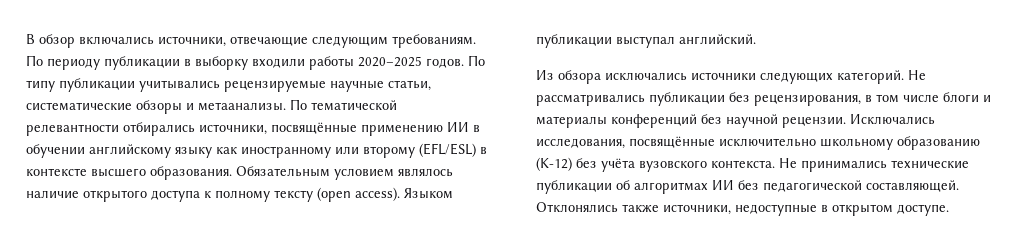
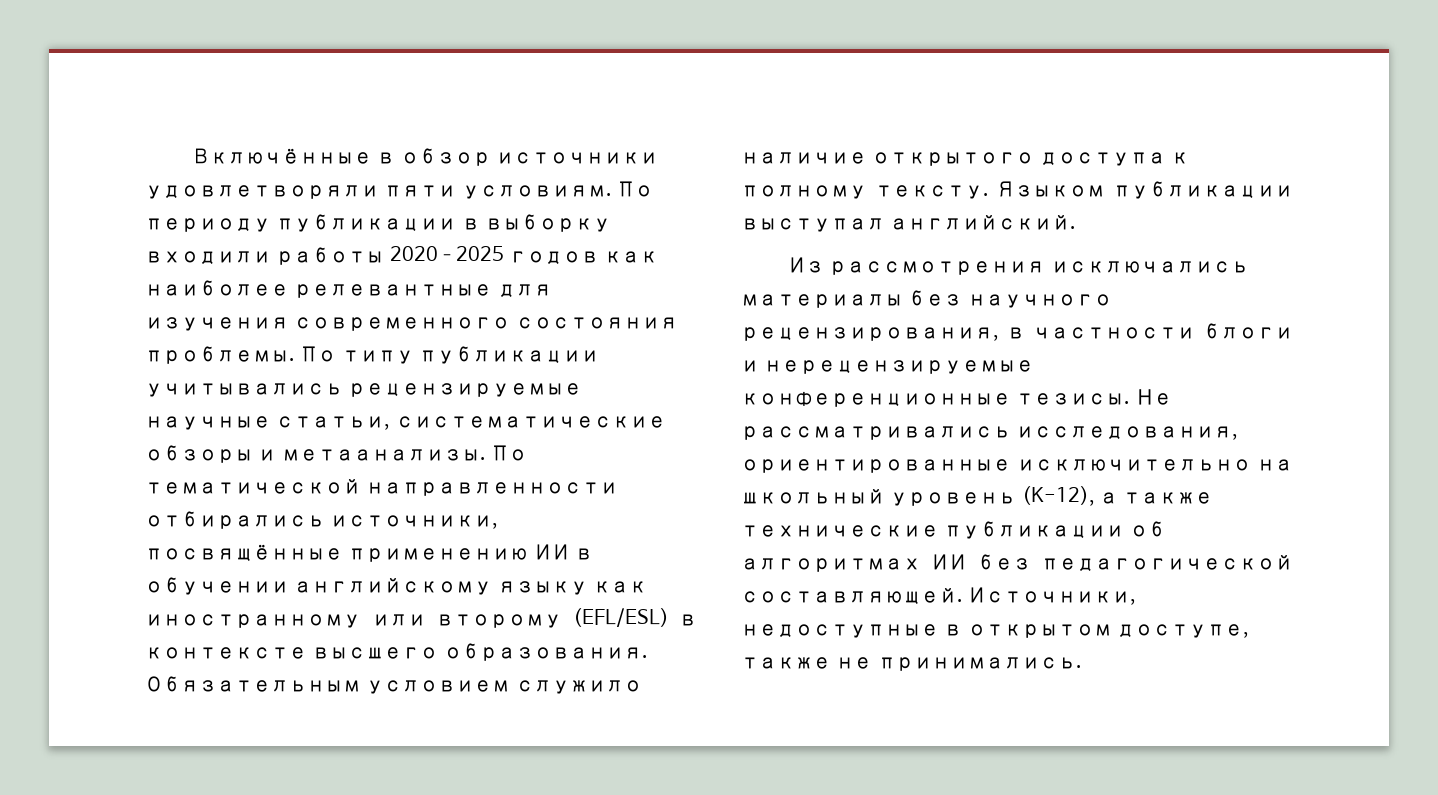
[26,34,476,48] В обзор включались источники, отвечающие следующим требованиям. -> [192,148,658,166] [145,185,612,199] Включённые в обзор источники удовлетворяли пяти условиям.
[426,58,464,68] годов. -> [508,251,659,265] [145,280,552,298] [145,317,678,331] [145,346,295,364] годов как наиболее релевантные для изучения современного состояния проблемы.
[26,124,119,136] релевантности -> [366,482,619,496] направленности
[398,168,453,177] являлось -> [515,680,642,694] служило
[274,187,400,202] тексту (open access). -> [875,185,989,199] тексту.
[558,70,926,84] [536,92,991,106] [536,114,935,128] [536,136,980,150] [536,157,887,172] обзора исключались источники следующих категорий. Не рассматривались публикации без рецензирования, в том числе блоги и материалы конференций без научной рецензии. Исключались исследования, посвящённые исключительно школьному образованию (K-12) без учёта вузовского контекста. Не принимались -> [829,261,1249,275] [741,290,1112,308] [741,323,1293,341] [741,360,1035,374] [741,389,1172,407] [741,426,1239,440] [741,459,1293,473] [741,486,1214,506] рассмотрения исключались материалы без научного рецензирования, в частности блоги и нерецензируемые конференционные тезисы. Не рассматривались исследования, ориентированные исключительно на школьный уровень (K-12), а также
[536,202,949,216] Отклонялись также источники, недоступные в открытом доступе. -> [968,587,1137,605] [741,624,1249,638] [741,657,1082,671] Источники, недоступные в открытом доступе, также не принимались.

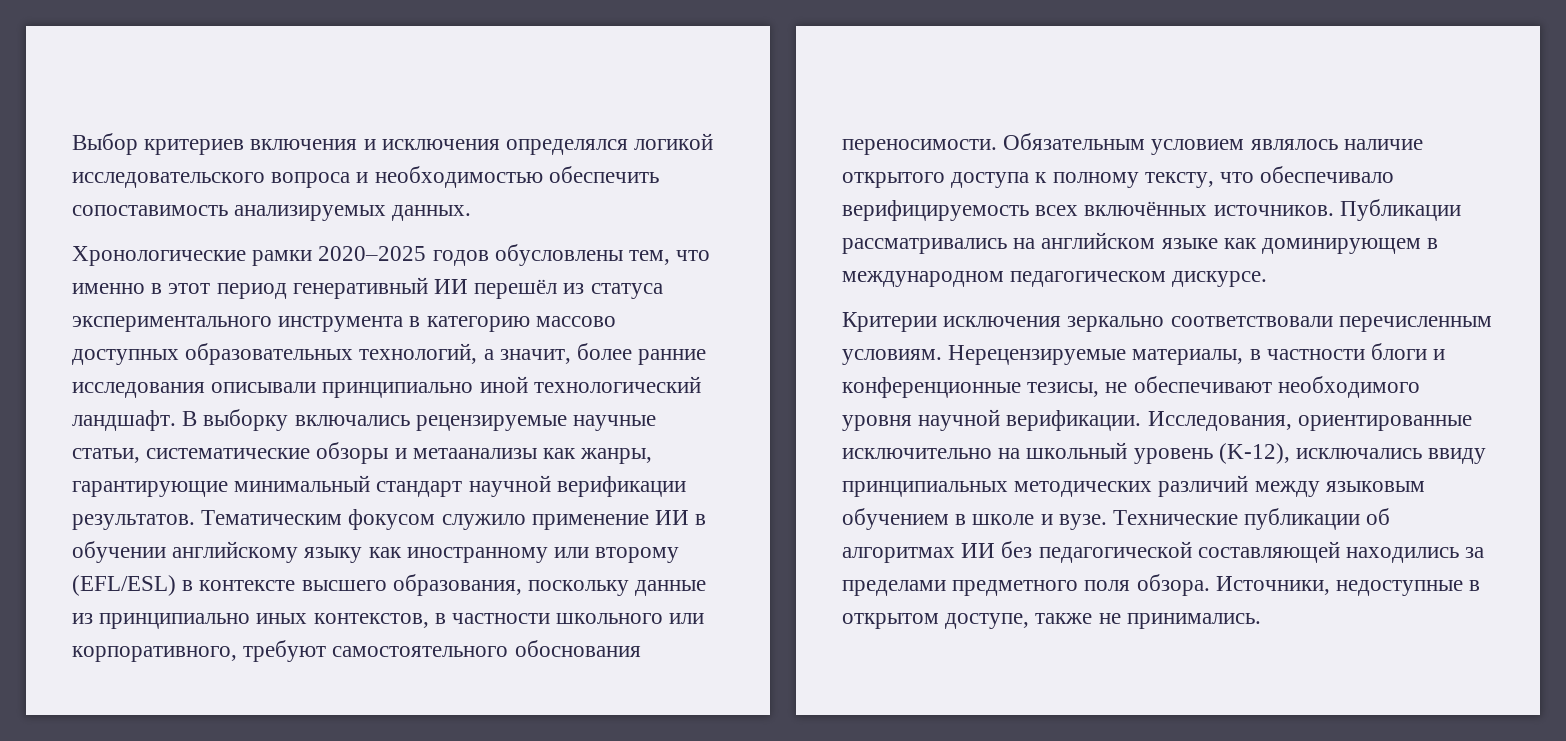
[192,148,658,166] [145,181,653,199] [145,214,611,232] [145,246,659,265] [145,280,552,298] [145,317,678,331] [145,346,599,364] [145,383,343,397] Включённые в обзор источники удовлетворяли пяти условиям. По периоду публикации в выборку входили работы 2020–2025 годов как наиболее релевантные для изучения современного состояния проблемы. По типу публикации учитывались -> [72,133,714,155] [72,166,659,188] [72,205,472,221] [72,244,711,266] [72,277,663,299] [72,316,616,332] [72,343,707,365] [72,376,701,398] [72,409,410,431] Выбор критериев включения и исключения определялся логикой исследовательского вопроса и необходимостью обеспечить сопоставимость анализируемых данных. // Хронологические рамки 2020–2025 годов обусловлены тем, что именно в этот период генеративный ИИ перешёл из статуса экспериментального инструмента в категорию массово доступных образовательных технологий, а значит, более ранние исследования описывали принципиально иной технологический ландшафт. В выборку включались
[281,445,527,461] [145,479,619,496] [145,511,499,529] [145,544,529,562] метаанализы. По тематической направленности отбирались источники, посвящённые применению -> [412,448,653,464] [72,475,686,497] [72,509,649,530] метаанализы как жанры, гарантирующие минимальный стандарт научной верификации результатов. Тематическим фокусом служило применение
[443,643,648,661] образования. -> [392,574,707,596] [72,613,705,629] [72,640,641,662] [842,139,997,155] образования, поскольку данные из принципиально иных контекстов, в частности школьного или корпоративного, требуют самостоятельного обоснования переносимости.
[515,680,642,694] служило -> [1250,139,1338,150] являлось
[875,181,1293,199] [741,215,1077,232] [788,257,1249,275] [741,290,1112,308] [741,323,1293,341] [741,360,1035,374] [741,389,1172,407] [741,426,1239,440] тексту. Языком публикации выступал английский. // Из рассмотрения исключались материалы без научного рецензирования, в частности блоги и нерецензируемые конференционные тезисы. Не рассматривались исследования, -> [1144,166,1395,188] [842,199,1461,221] [842,232,1439,254] [842,271,1268,287] [842,312,1492,332] [842,343,1446,365] [842,376,1420,398] [842,409,1292,431] тексту, что обеспечивало верифицируемость всех включённых источников. Публикации рассматривались на английском языке как доминирующем в международном педагогическом дискурсе. // Критерии исключения зеркально соответствовали перечисленным условиям. Нерецензируемые материалы, в частности блоги и конференционные тезисы, не обеспечивают необходимого уровня научной верификации. Исследования,
[1099,492,1214,504] [741,525,939,537] а также технические -> [1296,448,1487,464] [842,475,1425,497] [842,508,1239,530] исключались ввиду принципиальных методических различий между языковым обучением в школе и вузе. Технические
[741,588,963,605] составляющей. -> [1197,541,1485,563] [842,574,1210,596] составляющей находились за пределами предметного поля обзора.

